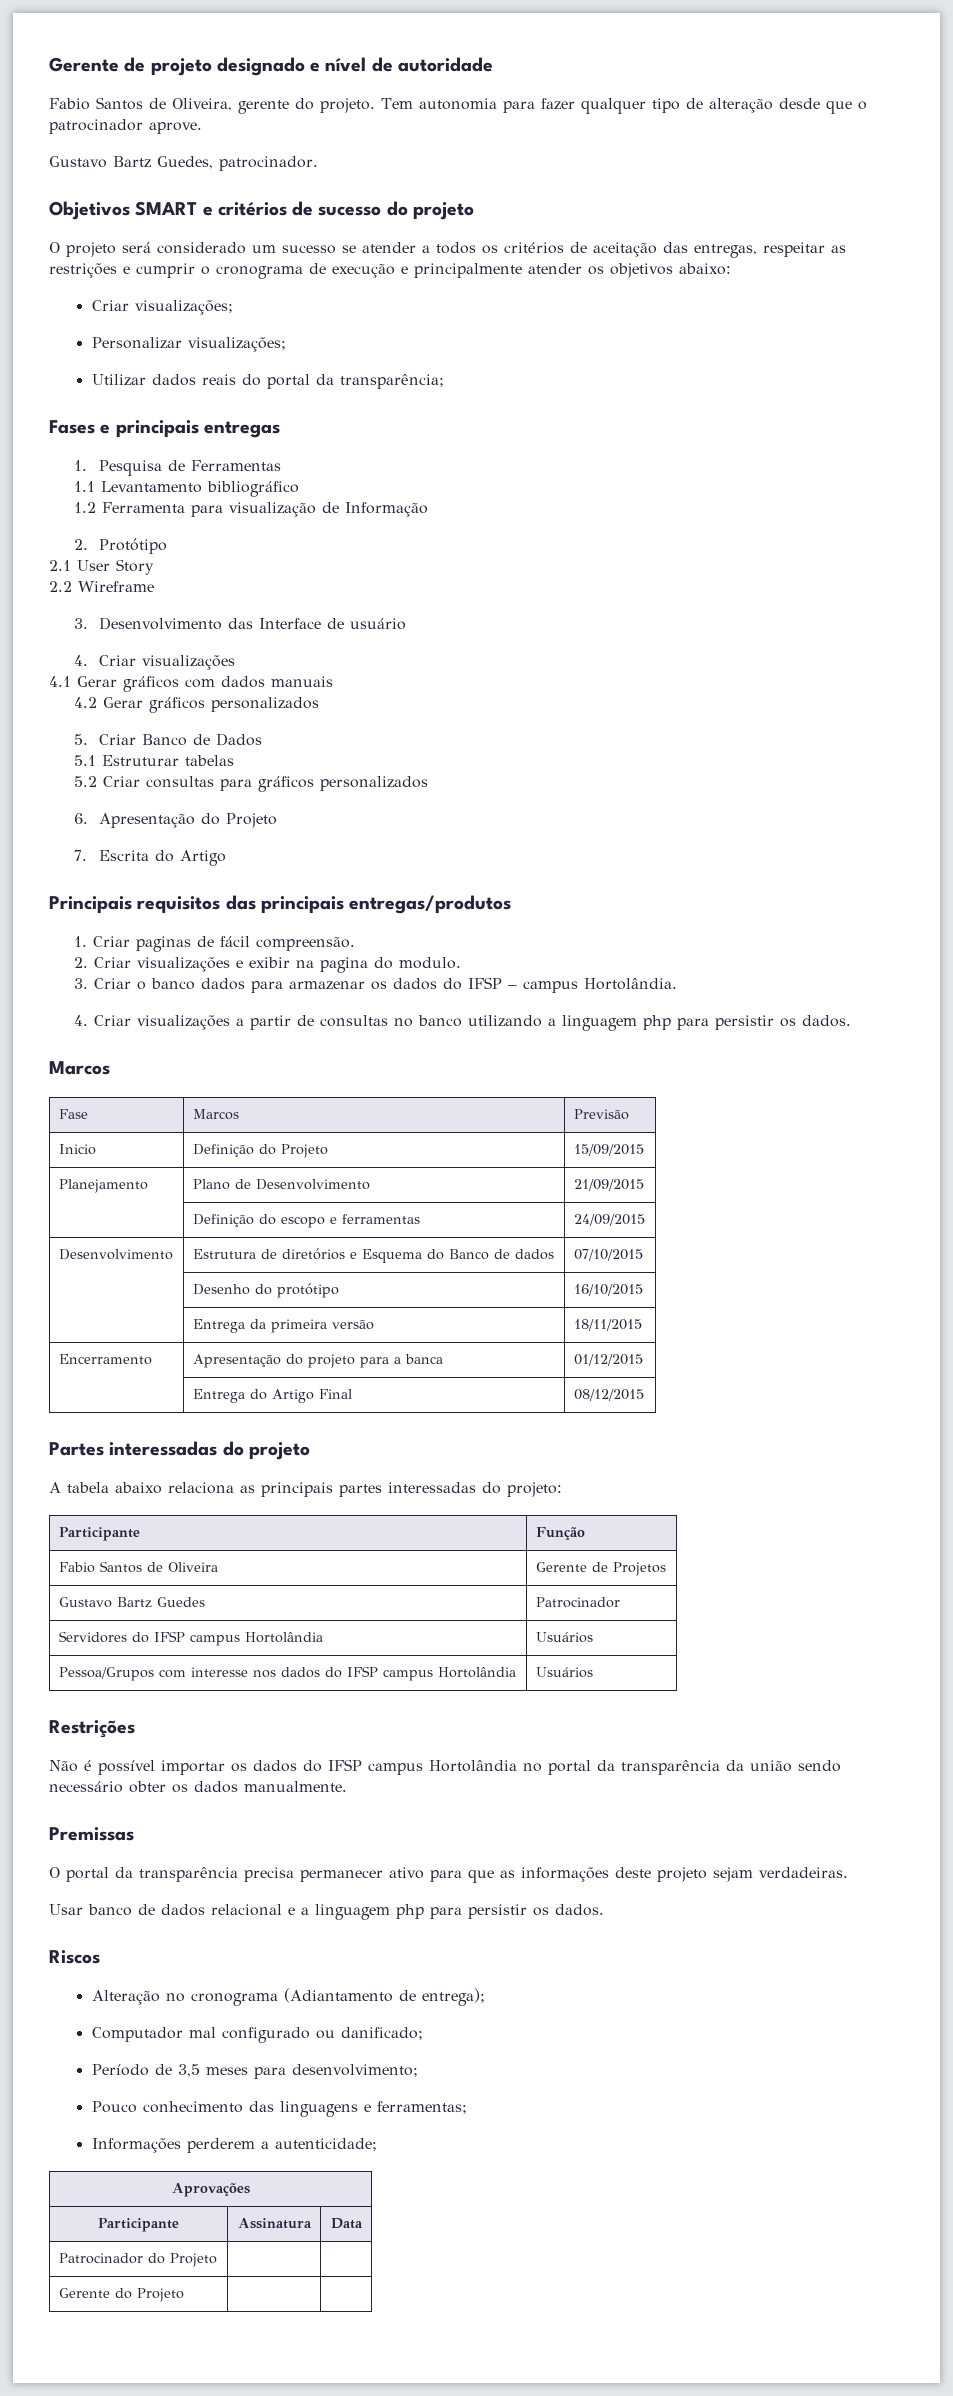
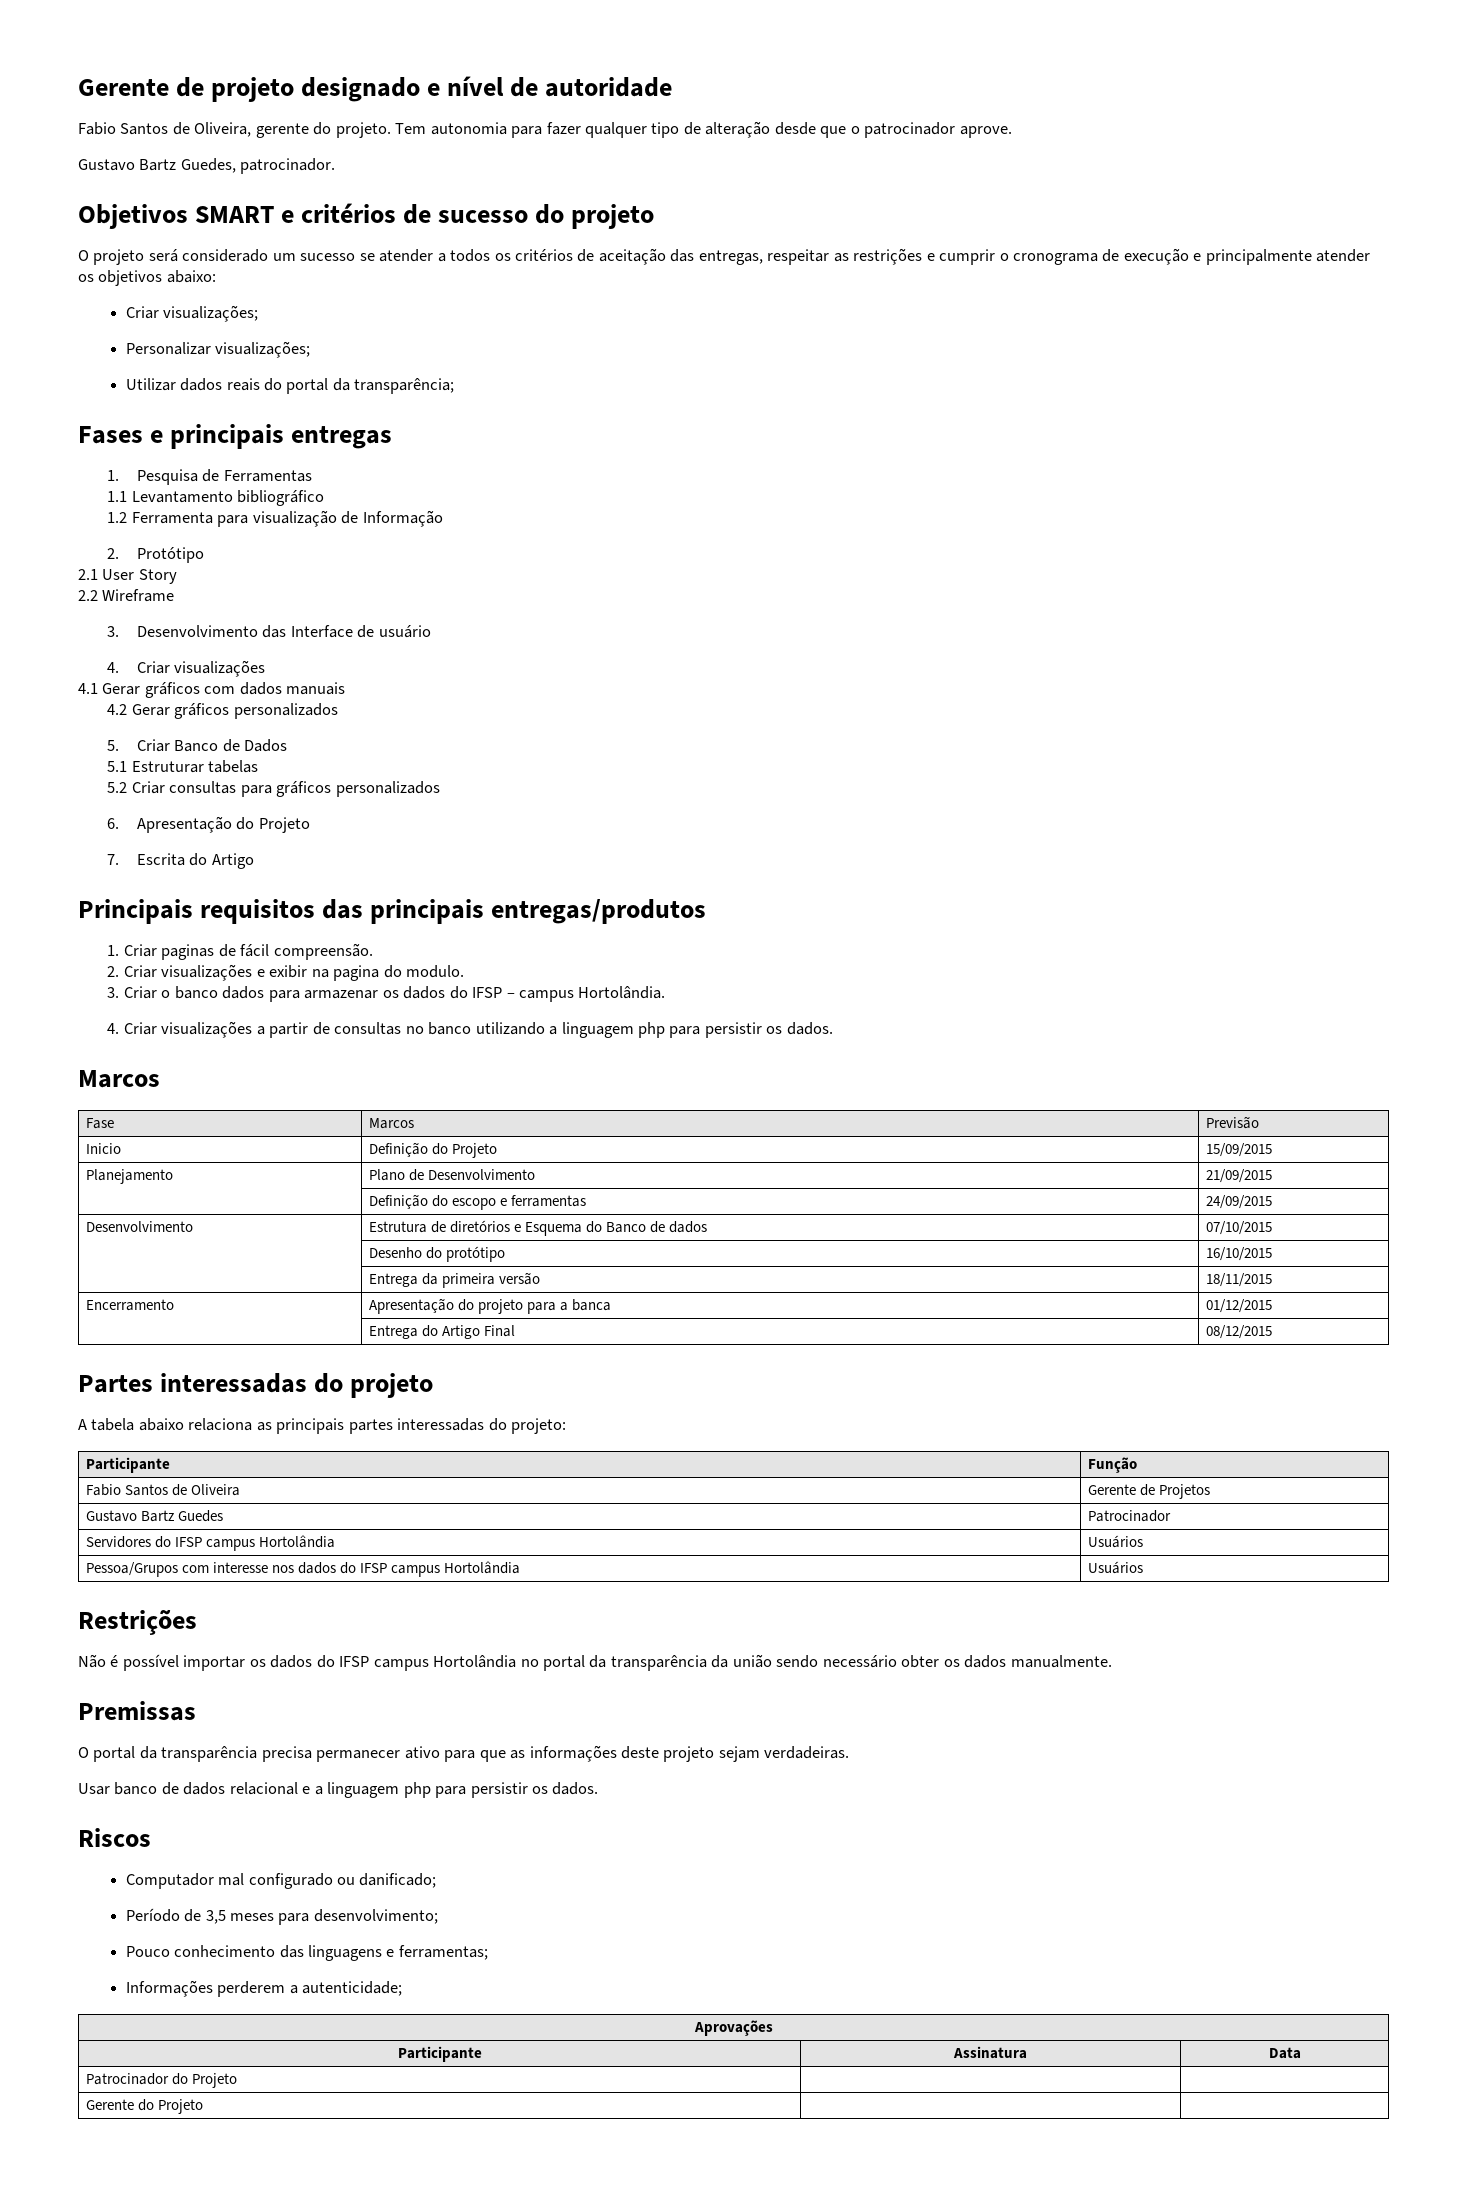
[91,1988,485,2006] // Alteração no cronograma (Adiantamento de entrega); -> (151, 1837) none

